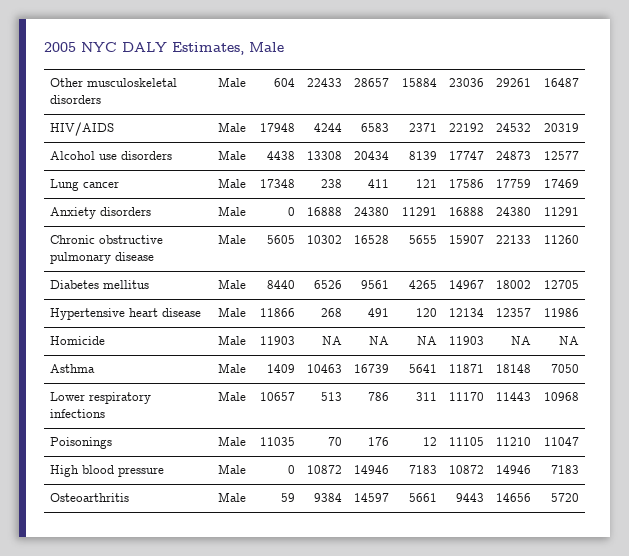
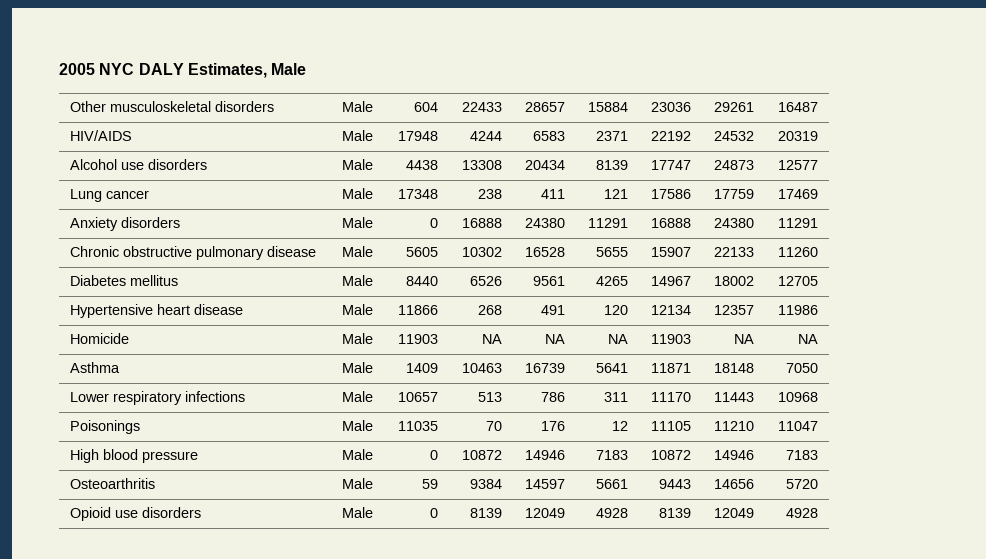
(580, 497) none -> [70,507,202,521] [342,507,374,518] [429,508,438,518] [469,508,502,518] [524,508,565,518] [595,508,628,518] [658,508,691,518] [713,508,754,518] [785,508,818,518] // Opioid use disorders | Male | 0 | 8139 | 12049 | 4928 | 8139 | 12049 | 4928

